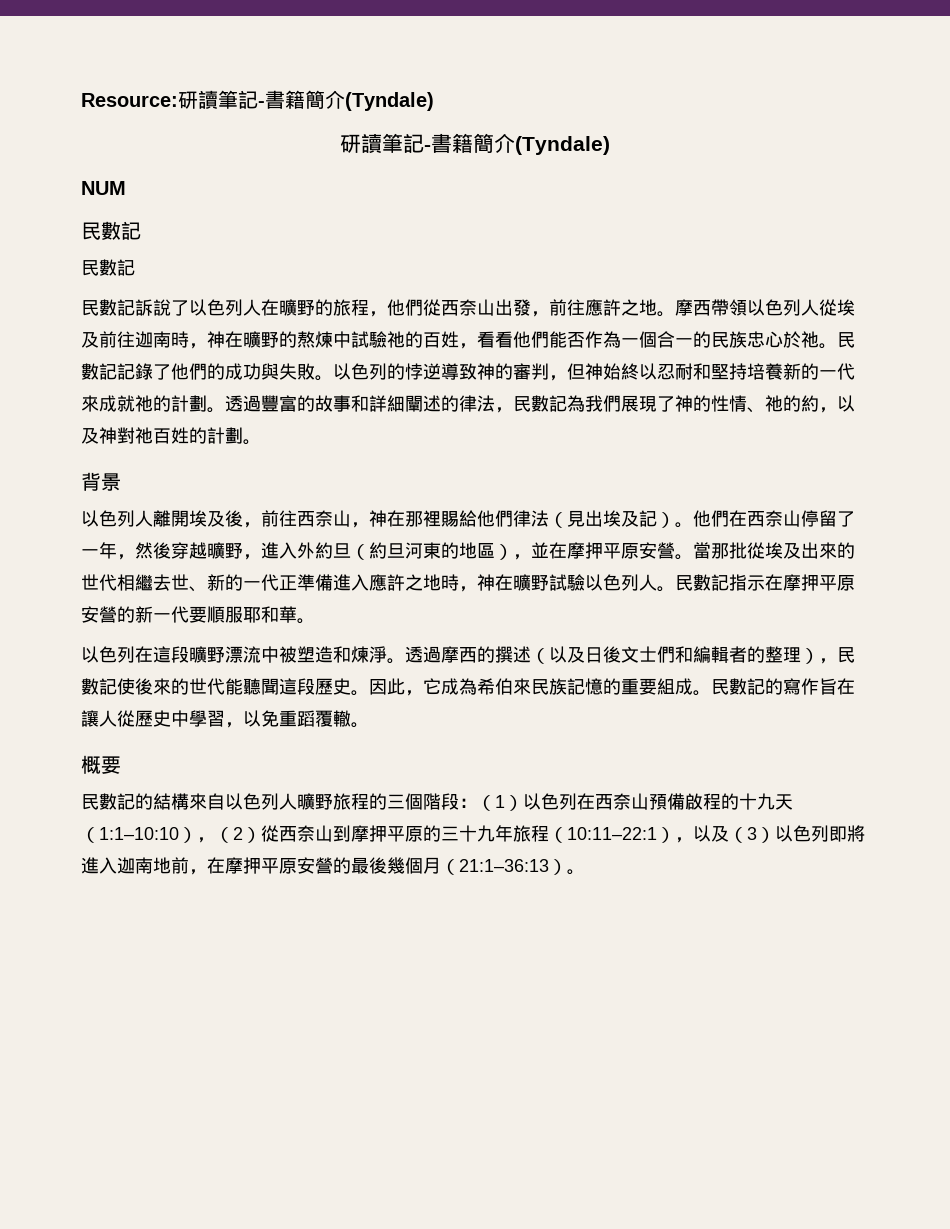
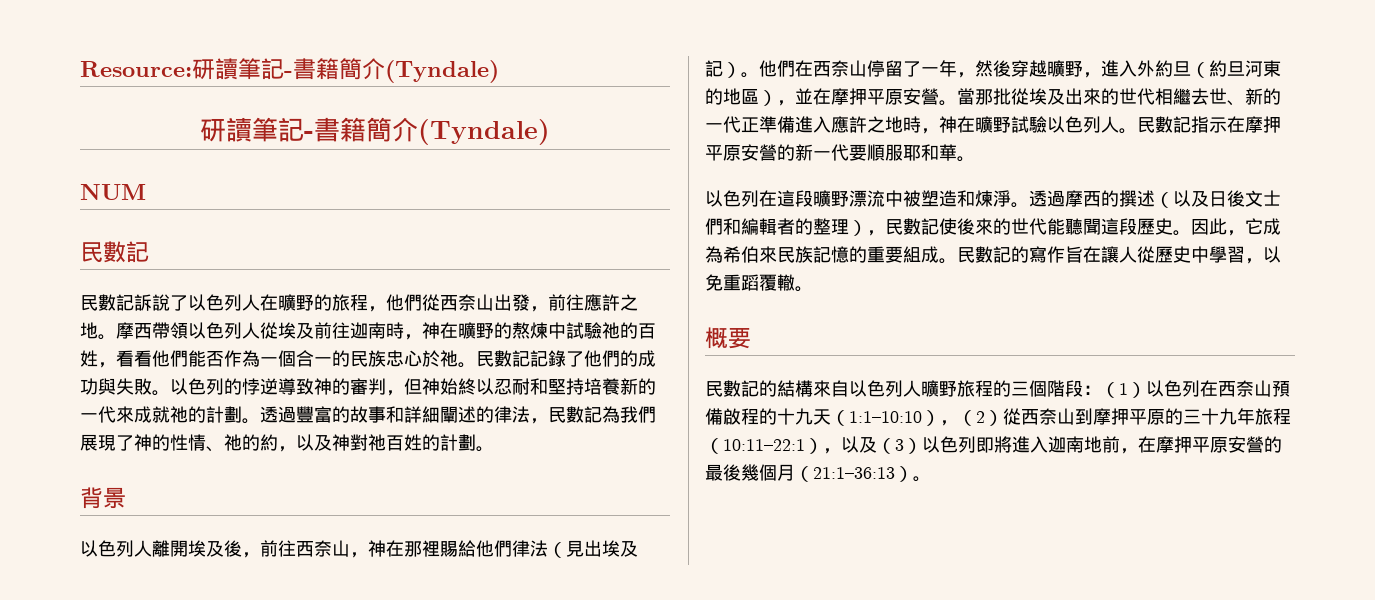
[81,299,135,316] // 民數記 -> (134, 302) none

